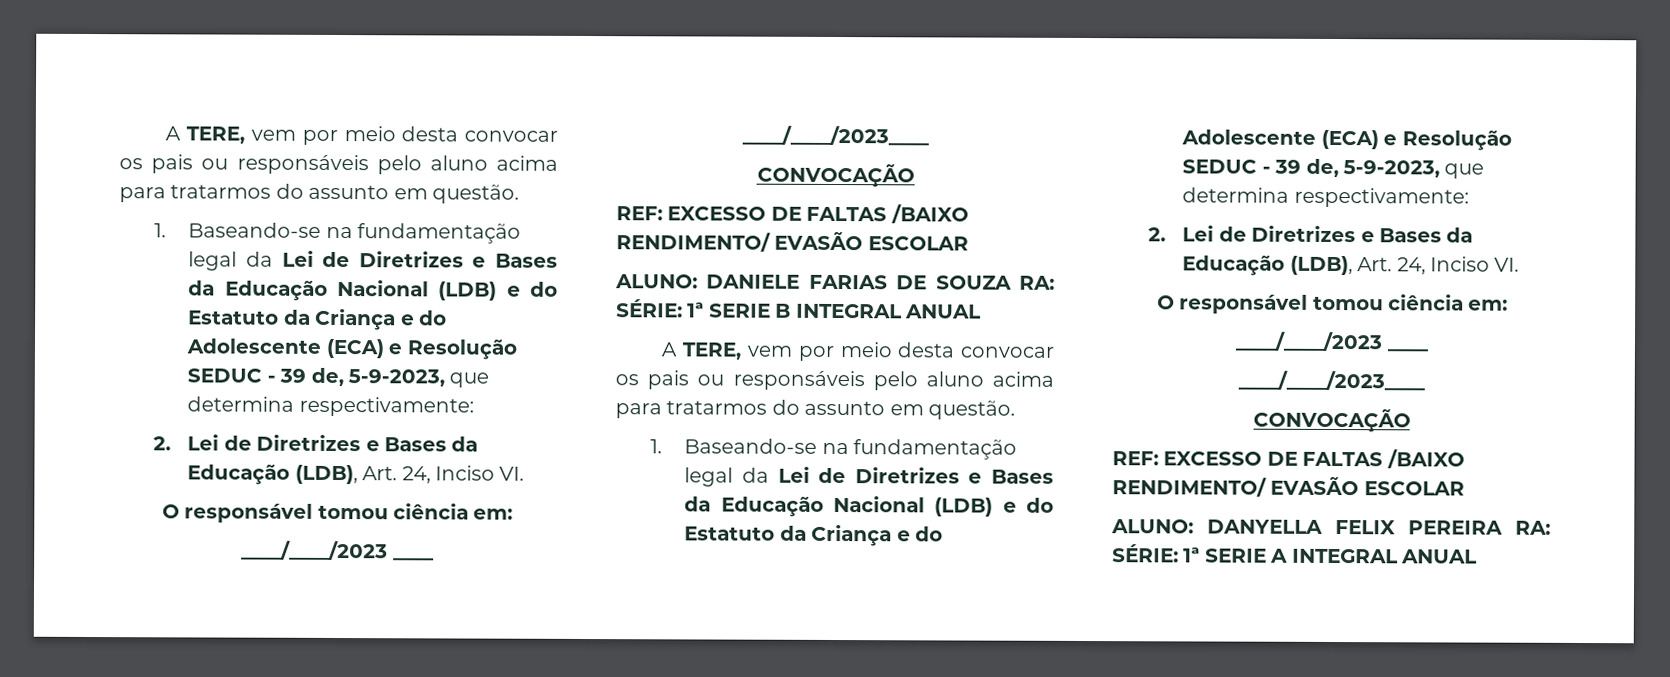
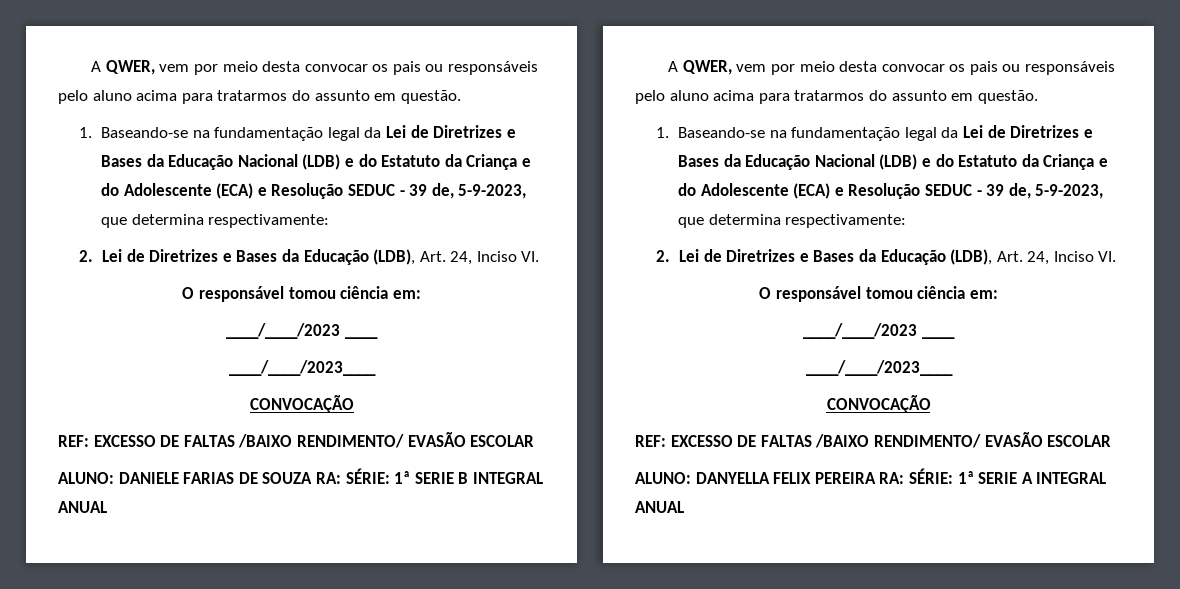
[165,126,246,144] A TERE, -> [91,60,155,75] A QWER,
[682,342,742,360] TERE, -> [682,60,732,75] QWER,

